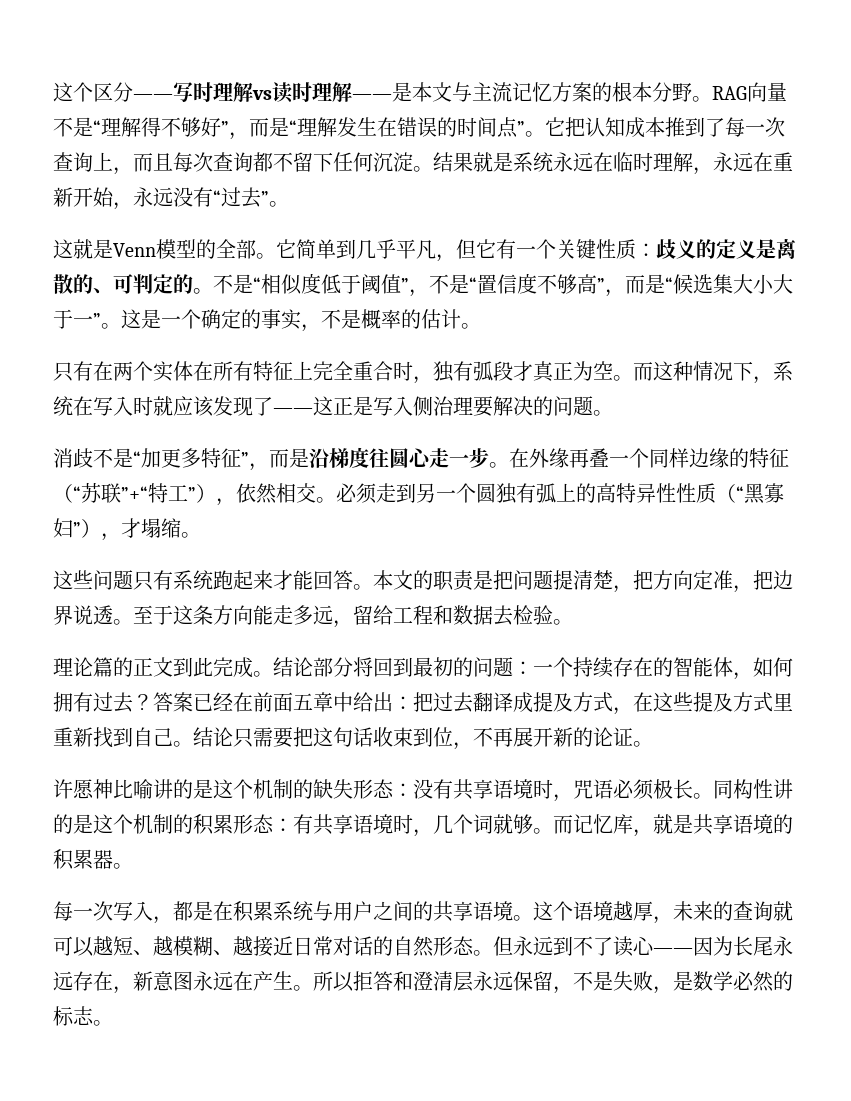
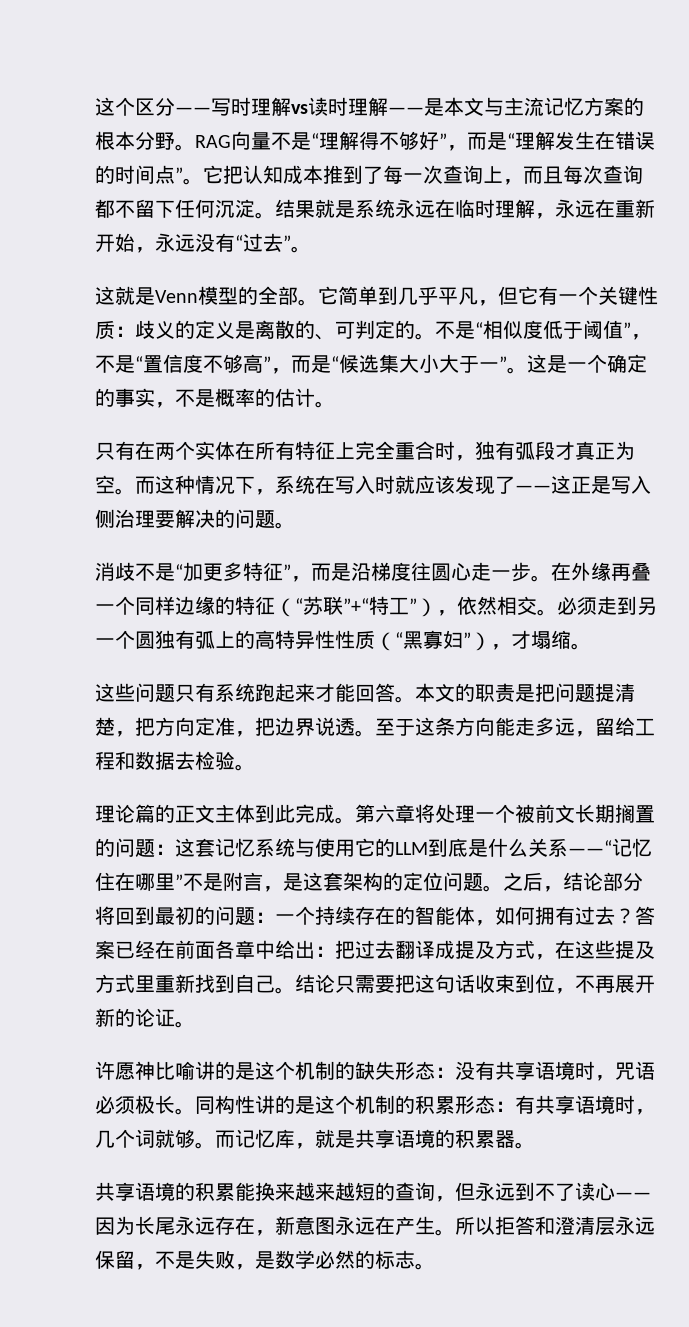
(173, 667) none -> [215,804,255,823] 主体
(273, 674) none -> [355,804,655,823] [95,838,652,857] [95,872,563,892] 第六章将处理一个被前文长期搁置的问题：这套记忆系统与使用它的LLM到底是什么关系——“记忆住在哪里”不是附言，是这套架构的定位问题。之后，
[293,693,313,710] 五 -> [215,940,235,959] 各
[53,901,793,924] [53,936,493,957] 每一次写入，都是在积累系统与用户之间的共享语境。这个语境越厚，未来的查询就可以越短、越模糊、越接近日常对话的自然形态。 -> [95,1182,455,1202] 共享语境的积累能换来越来越短的查询，

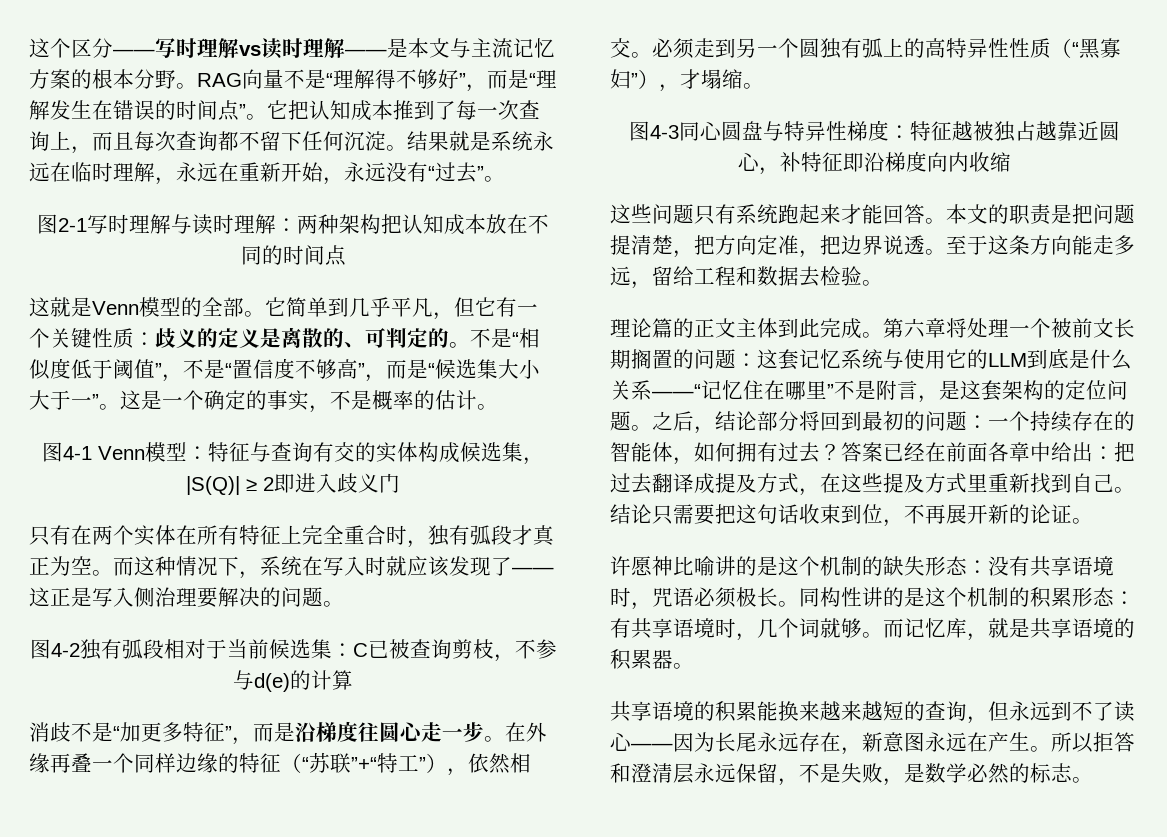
(311, 249) none -> [37,214,549,235] [240,245,346,266] // 图2-1写时理解与读时理解：两种架构把认知成本放在不同的时间点
(335, 404) none -> [42,442,544,465] [186,473,400,495] // 图4-1 Venn模型：特征与查询有交的实体构成候选集，|S(Q)| ≥ 2即进入歧义门
(295, 525) none -> [29,639,557,662] [233,670,353,692] // 图4-2独有弧段相对于当前候选集：C已被查询剪枝，不参与d(e)的计算
(591, 646) none -> [628,120,1120,142] [737,151,1011,175] // 图4-3同心圆盘与特异性梯度：特征越被独占越靠近圆心，补特征即沿梯度向内收缩

